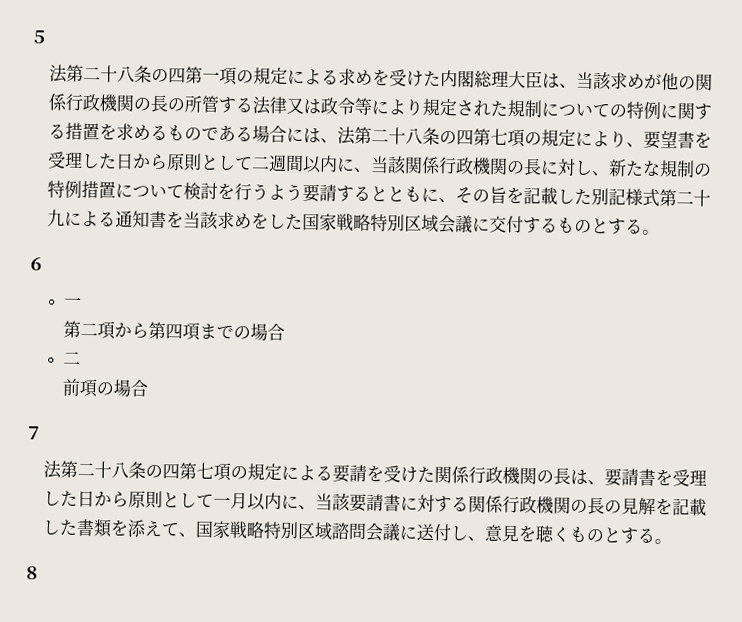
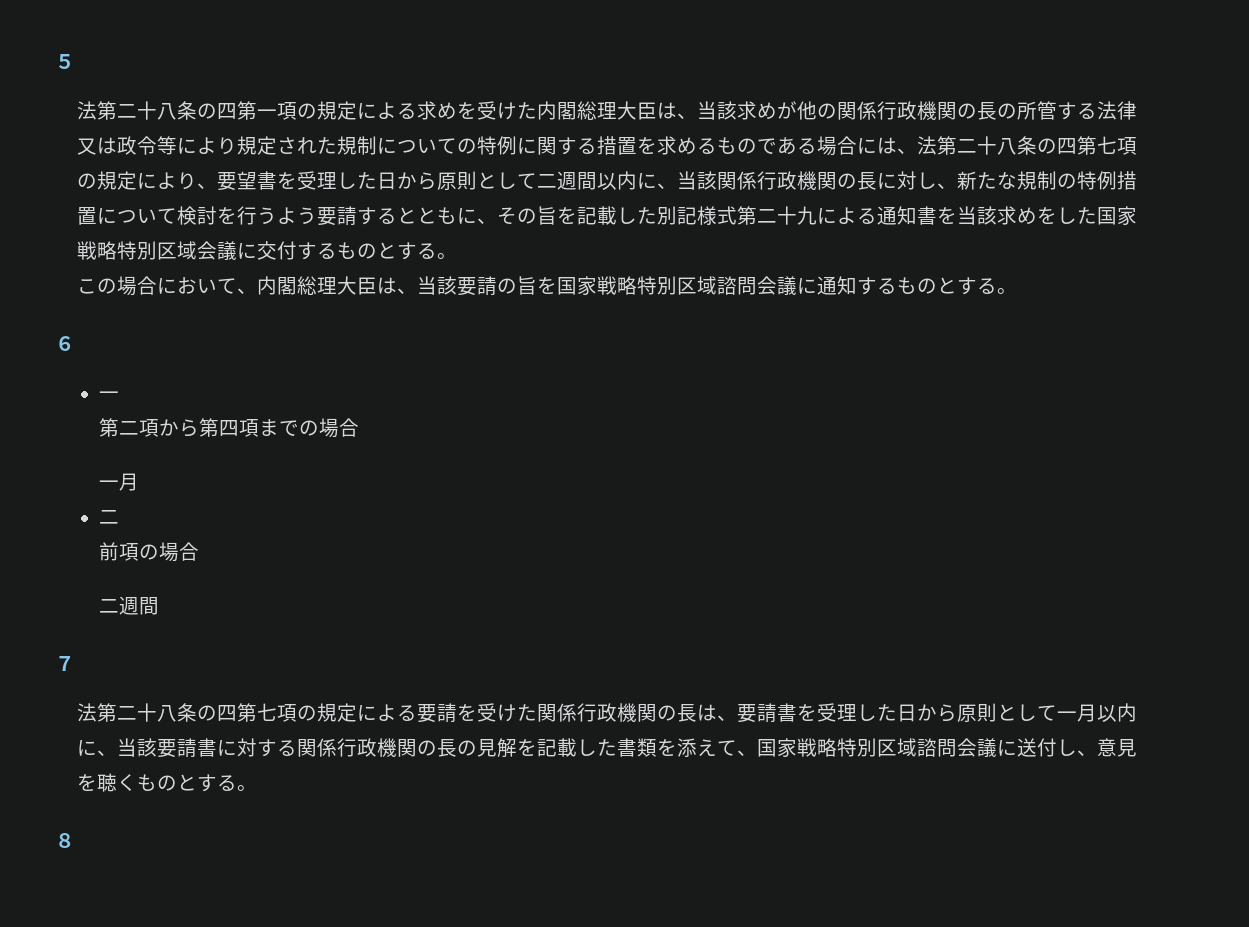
(660, 232) none -> [77,276,1018,296] // この場合において、内閣総理大臣は、当該要請の旨を国家戦略特別区域諮問会議に通知するものとする。
(286, 332) none -> [99,473,140,491] // 一月
(150, 388) none -> [99,596,160,615] // 二週間

